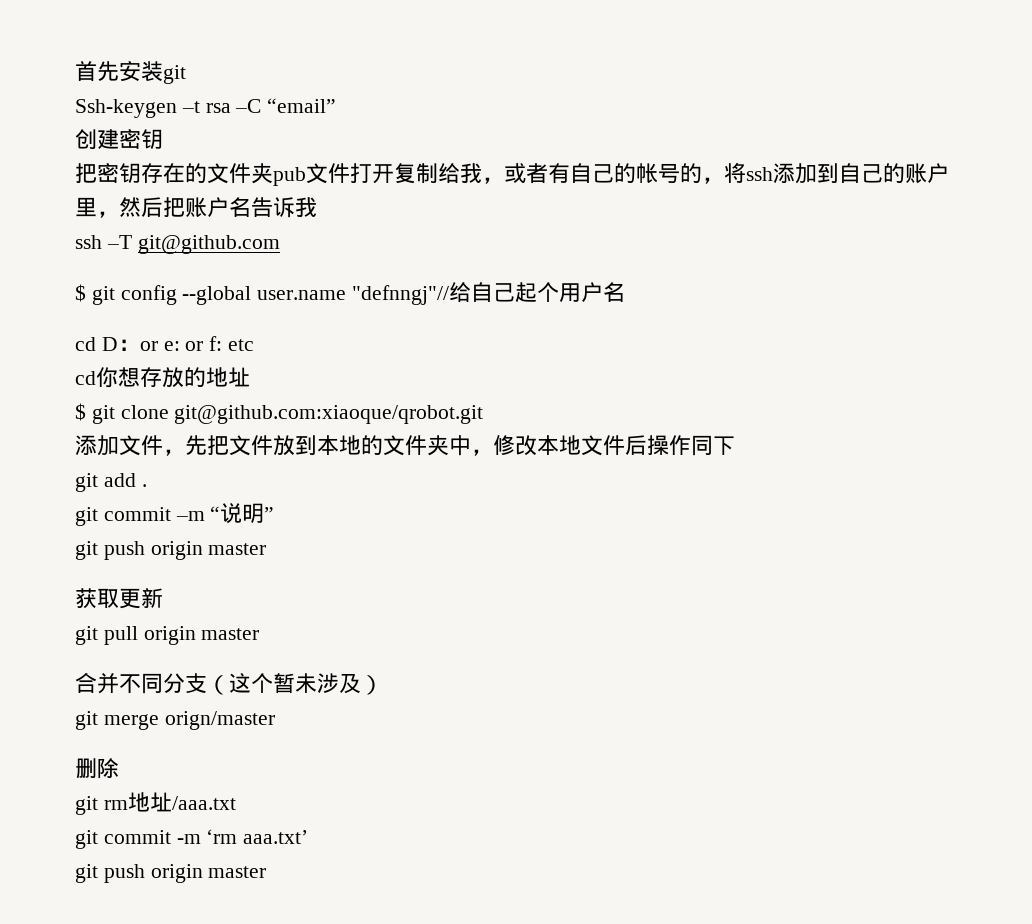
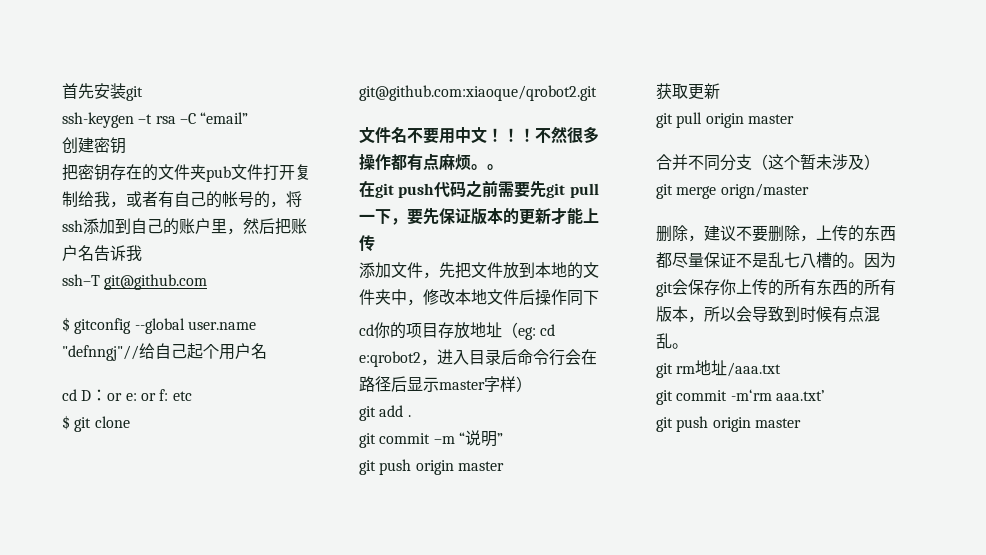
[75,99,177,118] Ssh-keygen -> [62,112,134,128] ssh-keygen
[75,235,132,249] ssh –T -> [62,274,100,286] ssh–T
[91,285,177,305] git config -> [74,318,132,334] gitconfig
[75,367,250,388] // cd你想存放的地址 -> (192, 396) none
[174,405,484,424] git@github.com:xiaoque/qrobot.git -> [359,85,597,101] [359,126,599,144] [359,153,503,170] [359,180,599,198] [359,207,599,225] [359,235,375,252] git@github.com:xiaoque/qrobot2.git // 文件名不要用中文！！！不然很多操作都有点麻烦。。 // 在git push代码之前需要先git pull一下，要先保证版本的更新才能上传
(735, 445) none -> [359,322,556,340] [359,349,597,367] [359,376,532,392] // cd你的项目存放地址（eg: cd e:qrobot2，进入目录后命令行会在路径后显示master字样）
(119, 768) none -> [688,225,896,242] [656,252,896,269] [656,279,896,297] [656,306,880,323] [656,333,688,349] ，建议不要删除，上传的东西都尽量保证不是乱七八槽的。因为git会保存你上传的所有东西的所有版本，所以会导致到时候有点混乱。
[176,829,238,844] -m ‘rm -> [730,389,772,401] -m‘rm

